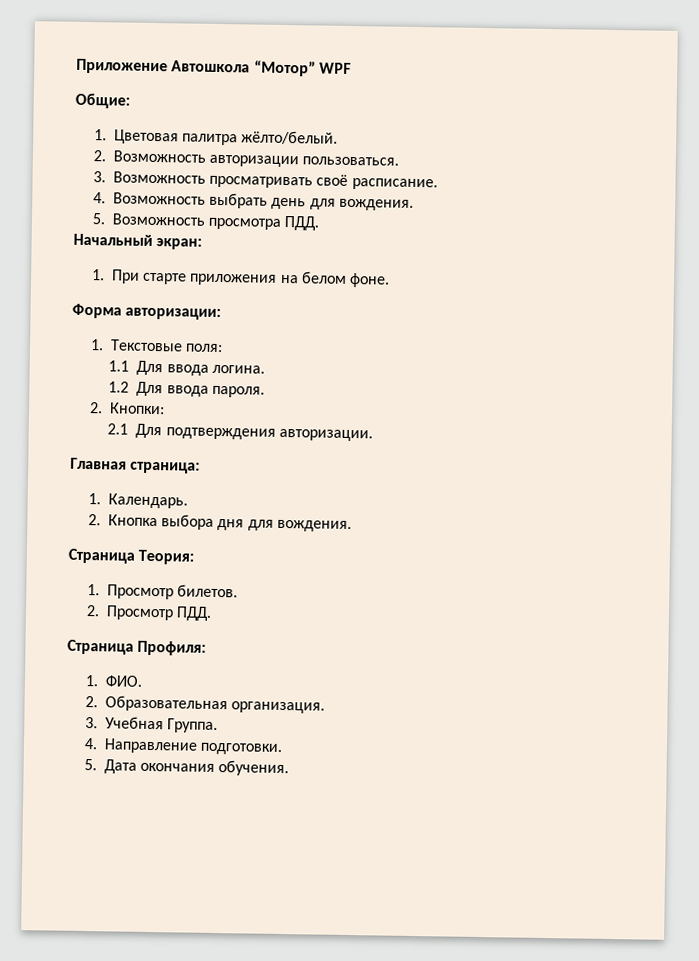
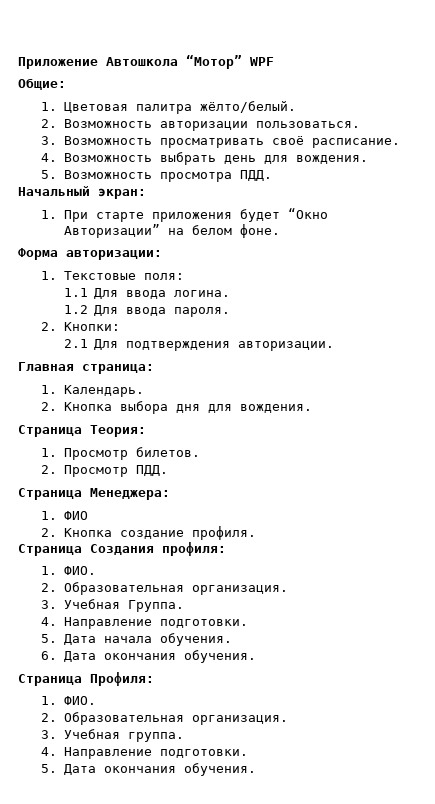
(278, 279) none -> [239,208,328,222] [63,224,160,238] будет “Окно Авторизации”
[137,640,207,656] Профиля: -> [90,488,170,500] [40,511,88,520] [40,526,256,540] [18,542,226,556] Менеджера: // 1. ФИО // 2. Кнопка создание профиля. // Страница Создания профиля:
(282, 749) none -> [40,633,232,646] [40,650,256,663] [18,672,154,686] [40,696,96,705] [40,712,288,725] [40,729,184,742] [40,747,248,759] // 5. Дата начала обучения. // 6. Дата окончания обучения. // Страница Профиля: // 1. ФИО. // 2. Образовательная организация. // 3. Учебная группа. // 4. Направление подготовки.

